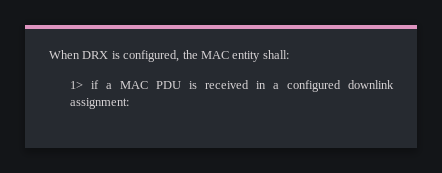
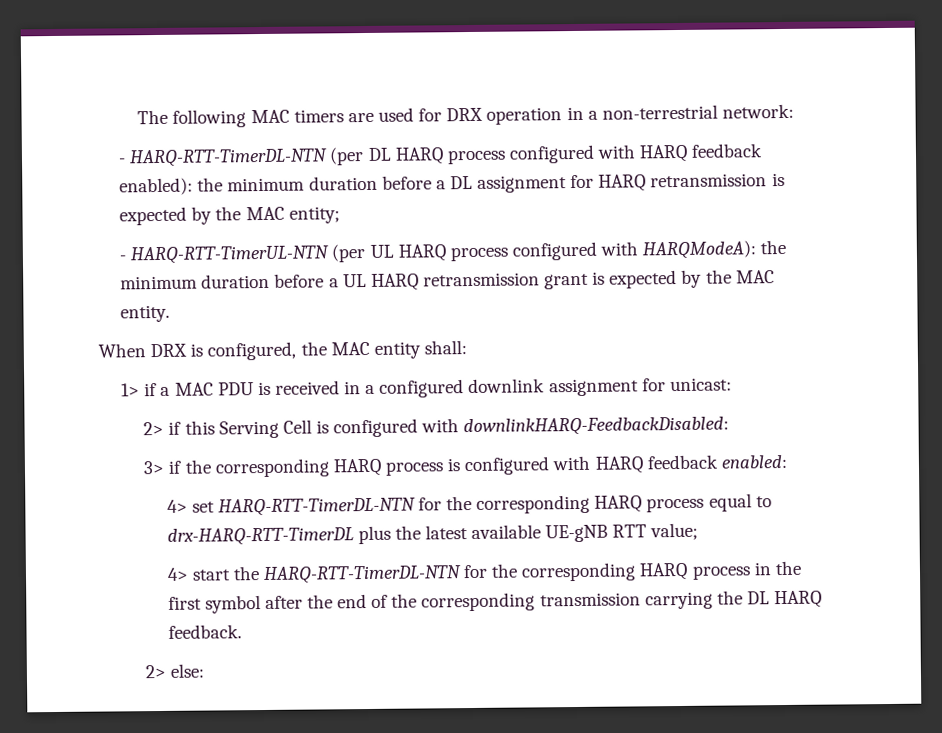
(49, 54) none -> [137,103,794,128] [118,143,764,168] [119,172,785,196] [119,206,340,226] [119,239,787,265] [120,269,775,291] [120,304,171,323] The following MAC timers are used for DRX operation in a non-terrestrial network: // - HARQ-RTT-TimerDL-NTN (per DL HARQ process configured with HARQ feedback enabled): the minimum duration before a DL assignment for HARQ retransmission is expected by the MAC entity; // - HARQ-RTT-TimerUL-NTN (per UL HARQ process configured with HARQModeA): the minimum duration before a UL HARQ retransmission grant is expected by the MAC entity. //
[69,98,129,109] assignment: -> [548,377,732,397] [143,416,730,439] [143,454,787,478] [166,493,772,517] [166,522,699,546] [166,560,802,585] [167,590,823,614] [167,624,242,639] [145,663,205,679] assignment for unicast: // 2> if this Serving Cell is configured with downlinkHARQ-FeedbackDisabled: // 3> if the corresponding HARQ process is configured with HARQ feedback enabled: // 4> set HARQ-RTT-TimerDL-NTN for the corresponding HARQ process equal to drx-HARQ-RTT-TimerDL plus the latest available UE-gNB RTT value; // 4> start the HARQ-RTT-TimerDL-NTN for the corresponding HARQ process in the first symbol after the end of the corresponding transmission carrying the DL HARQ feedback. // 2> else:

